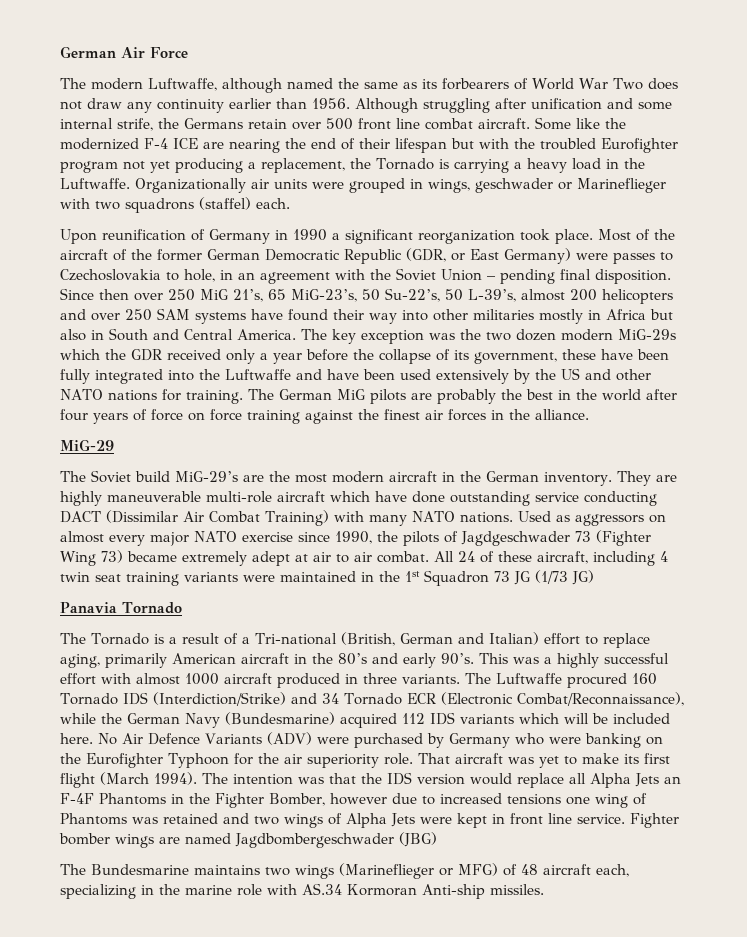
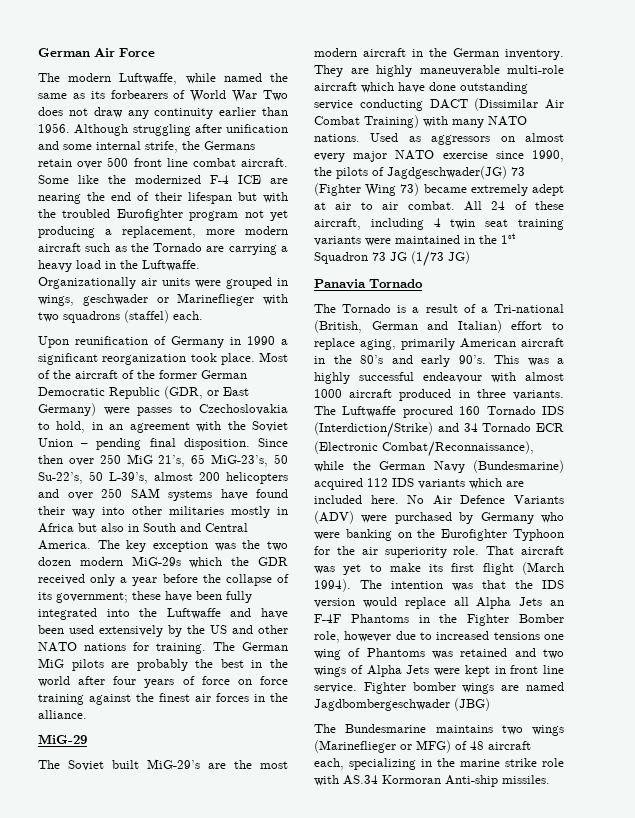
[222,78,282,93] although -> [185,73,216,84] while
(345, 165) none -> [206,226,288,235] [38,243,127,252] more modern aircraft such as
[438,159,449,169] is -> [206,246,225,252] are
[184,269,215,282] hole, -> [56,421,86,433] hold,
[474,352,557,364] government, -> [56,592,128,603] government;
[135,471,170,482] build -> [112,760,139,769] built
[460,531,570,546] Jagdgeschwader -> [387,166,507,179] Jagdgeschwader(JG)
[60,673,96,685] effort -> [423,372,482,383] endeavour
[564,713,608,724] will be -> [506,481,524,487] are
[269,793,325,806] Bomber, -> [519,614,564,623] [314,631,340,643] Bomber role,
(232, 890) none -> [505,758,537,767] strike

